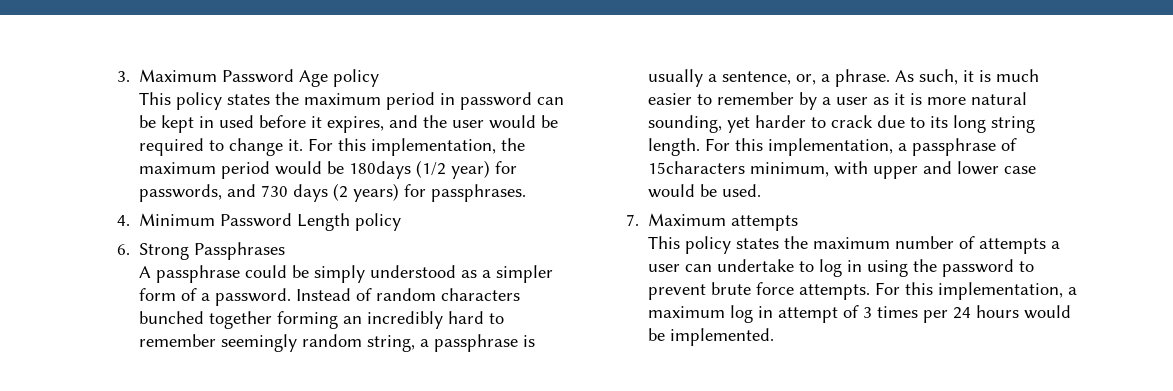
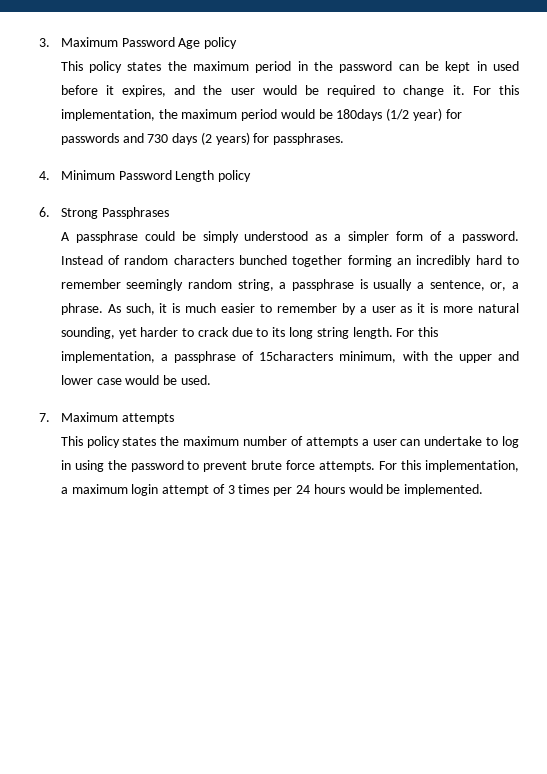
(456, 99) none -> [314,61,334,71] the
[139,184,223,202] passwords, -> [60,133,119,145] passwords
(869, 168) none -> [433,351,453,361] the
[730,305,774,323] log in -> [131,484,159,496] login

